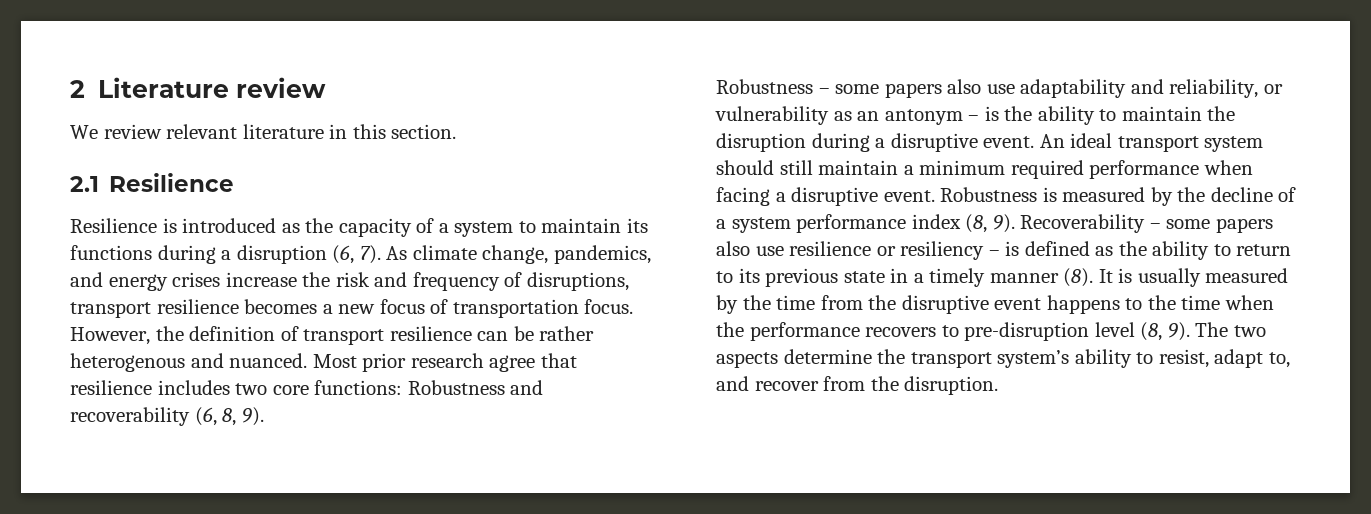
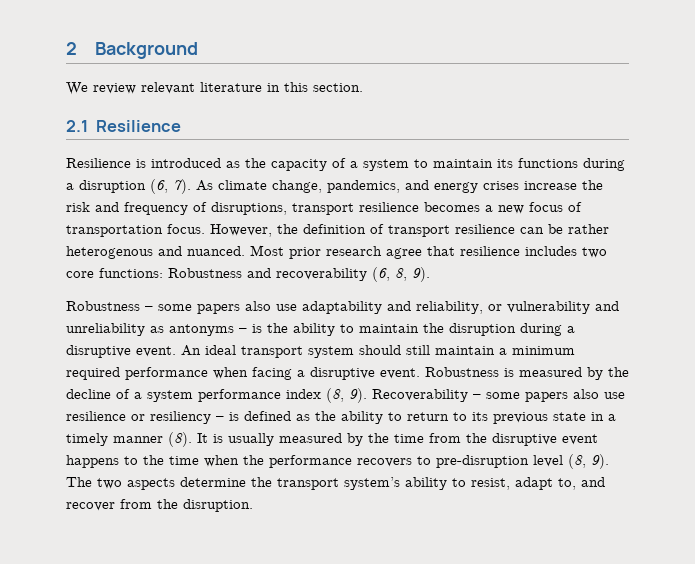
[97,77,326,98] Literature review -> [95,42,199,59] Background
[833,109,963,125] as an antonym -> [595,301,619,311] [66,323,234,336] and unreliability as antonyms

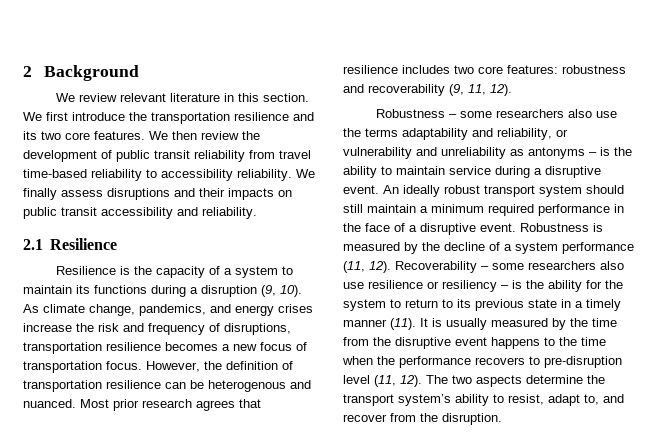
(363, 87) none -> [23,112,314,124] [23,131,260,140] [23,150,311,162] [23,169,315,181] [23,188,292,200] [23,207,257,219] We first introduce the transportation resilience and its two core features. We then review the development of public transit reliability from travel time-based reliability to accessibility reliability. We finally assess disruptions and their impacts on public transit accessibility and reliability.
[151,158,240,168] introduced as -> (131, 270) none
[150,179,191,194] (6, 7). -> [261,285,302,297] (9, 10).
[292,203,354,215] transport -> [23,342,102,354] transportation
[388,225,450,237] transport -> [23,380,102,392] transportation
[568,224,609,234] rather -> (204, 384) none
[386,248,422,259] agree -> [196,400,235,411] agrees
[99,267,430,282] functions: Robustness and recoverability (6, 8, 9). -> [507,65,626,74] [343,84,512,96] features: robustness and recoverability (9, 11, 12).
[197,301,297,314] papers also use -> [496,109,618,118] [343,128,398,137] researchers also use the terms
[423,323,516,336] the disruption -> [449,166,491,175] service
[205,345,236,355] ideal -> [403,185,480,197] ideally robust
[213,367,292,380] when facing -> [614,204,624,213] [343,223,405,232] in the face of
[286,388,367,403] index (8, 9). -> [343,261,391,273] (11, 12).
[525,392,568,402] papers -> [528,261,596,270] researchers
[244,411,383,424] defined as the ability -> [526,280,623,292] [343,299,386,311] the ability for the system
[168,432,192,447] (8). -> [390,318,416,330] (11).
[568,454,609,469] (8, 9). -> [374,375,422,387] (11, 12).

